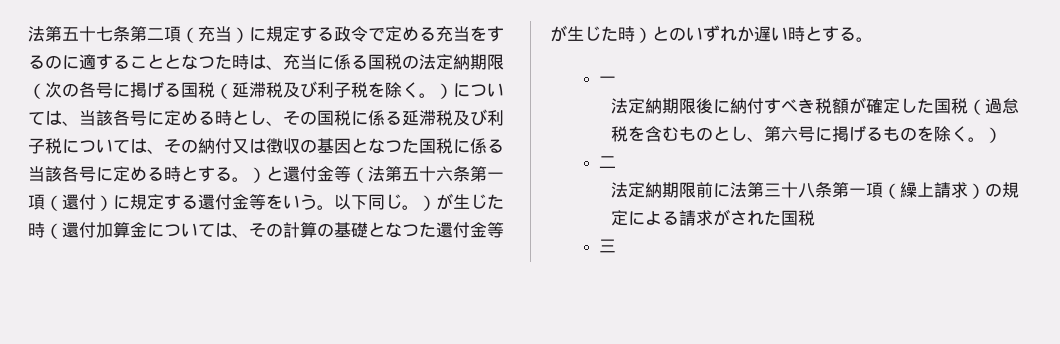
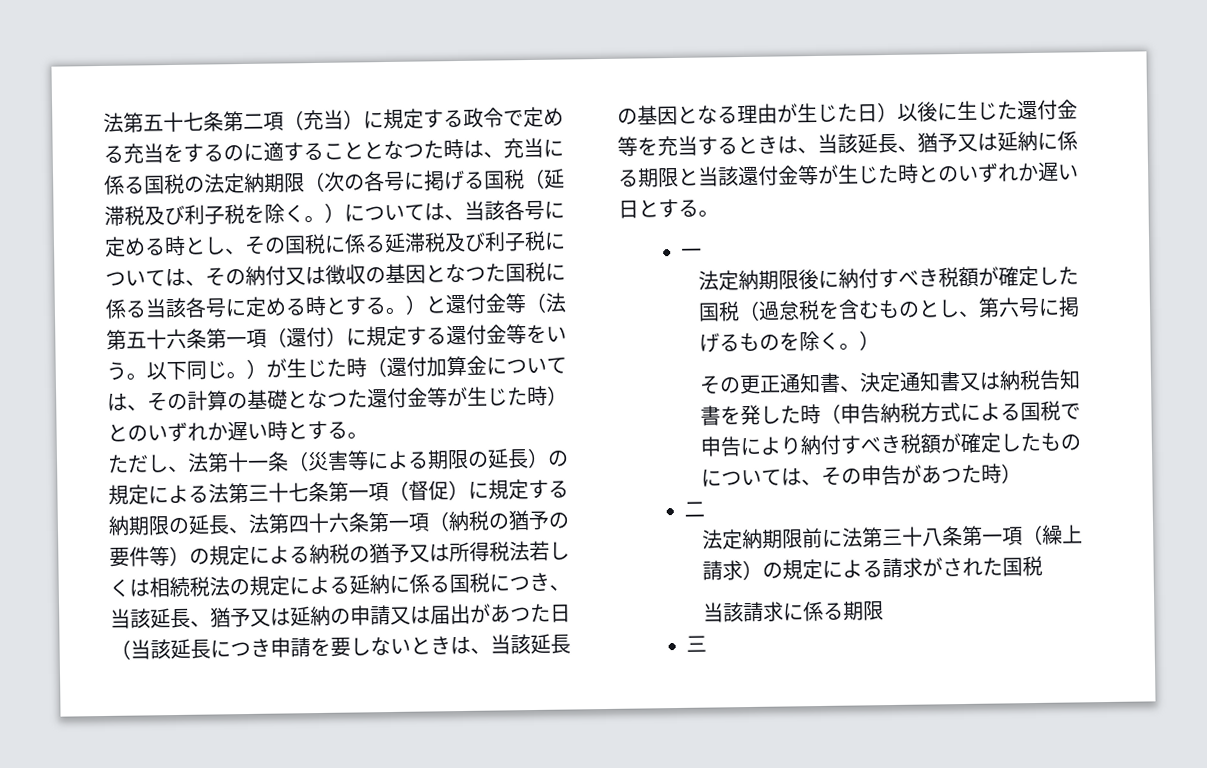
(873, 39) none -> [107,447,569,473] [108,479,569,505] [108,510,570,536] [109,540,570,567] [109,572,570,598] [110,603,571,629] [110,633,571,660] [617,99,1078,126] [617,130,1078,157] [618,161,1079,188] [618,198,719,219] // ただし、法第十一条（災害等による期限の延長）の規定による法第三十七条第一項（督促）に規定する納期限の延長、法第四十六条第一項（納税の猶予の要件等）の規定による納税の猶予又は所得税法若しくは相続税法の規定による延納に係る国税につき、当該延長、猶予又は延納の申請又は届出があつた日（当該延長につき申請を要しないときは、当該延長の基因となる理由が生じた日）以後に生じた還付金等を充当するときは、当該延長、猶予又は延納に係る期限と当該還付金等が生じた時とのいずれか遅い日とする。
(1003, 135) none -> [699,369,1082,395] [700,400,1082,426] [700,432,1082,457] [701,463,1023,487] // その更正通知書、決定通知書又は納税告知書を発した時（申告納税方式による国税で申告により納付すべき税額が確定したものについては、その申告があつた時）
(816, 218) none -> [703,600,885,623] // 当該請求に係る期限

